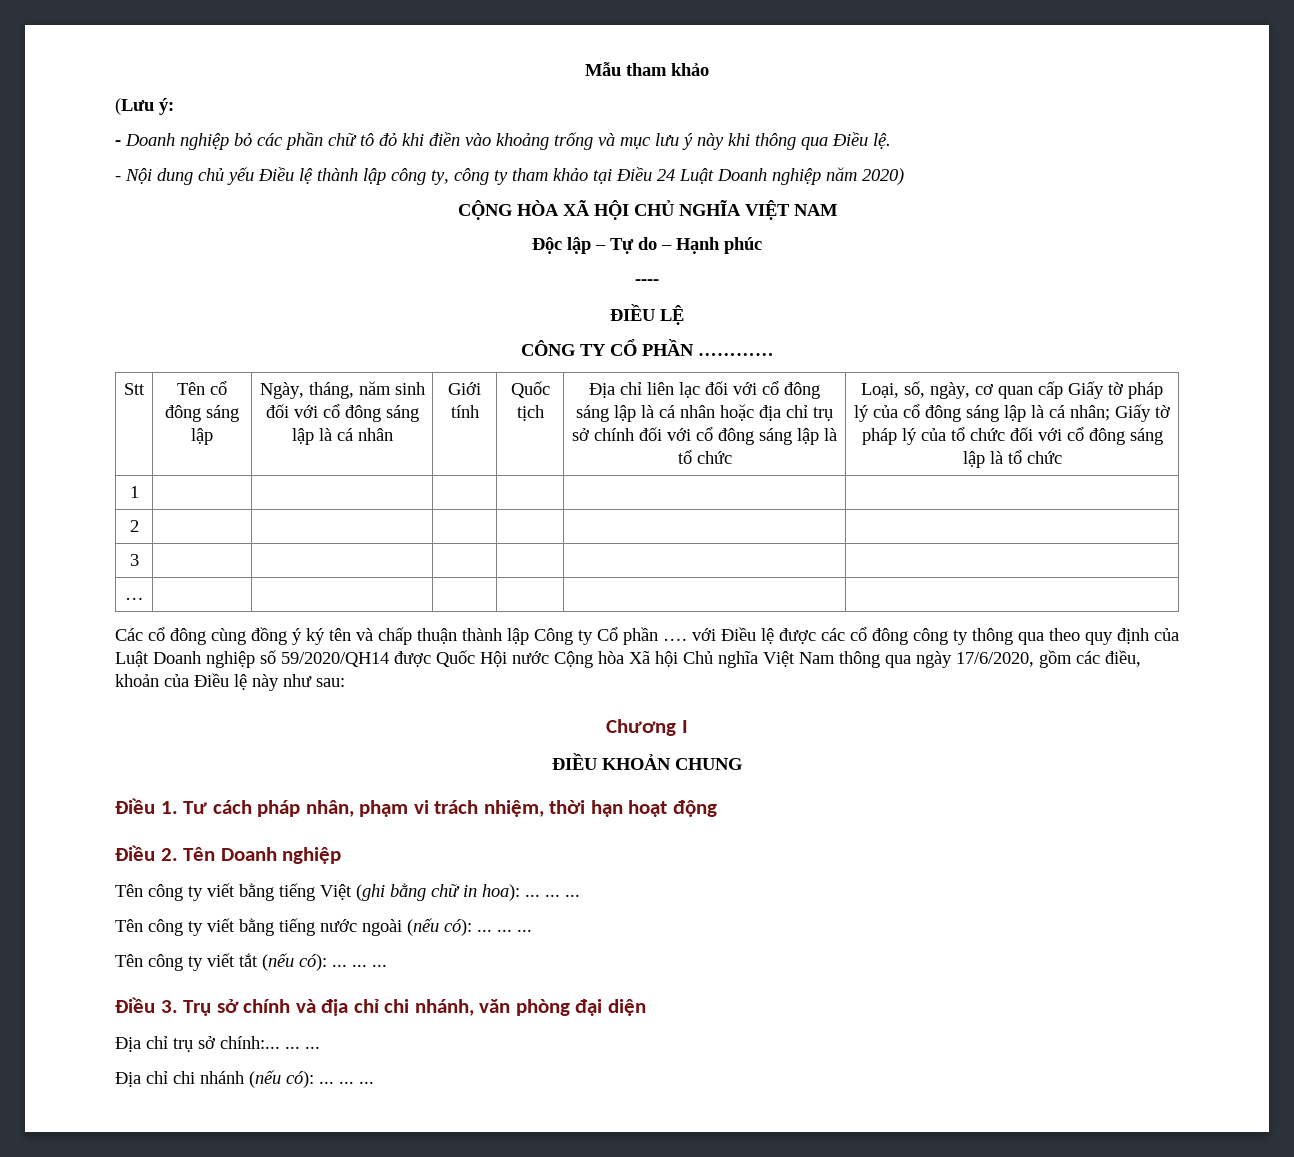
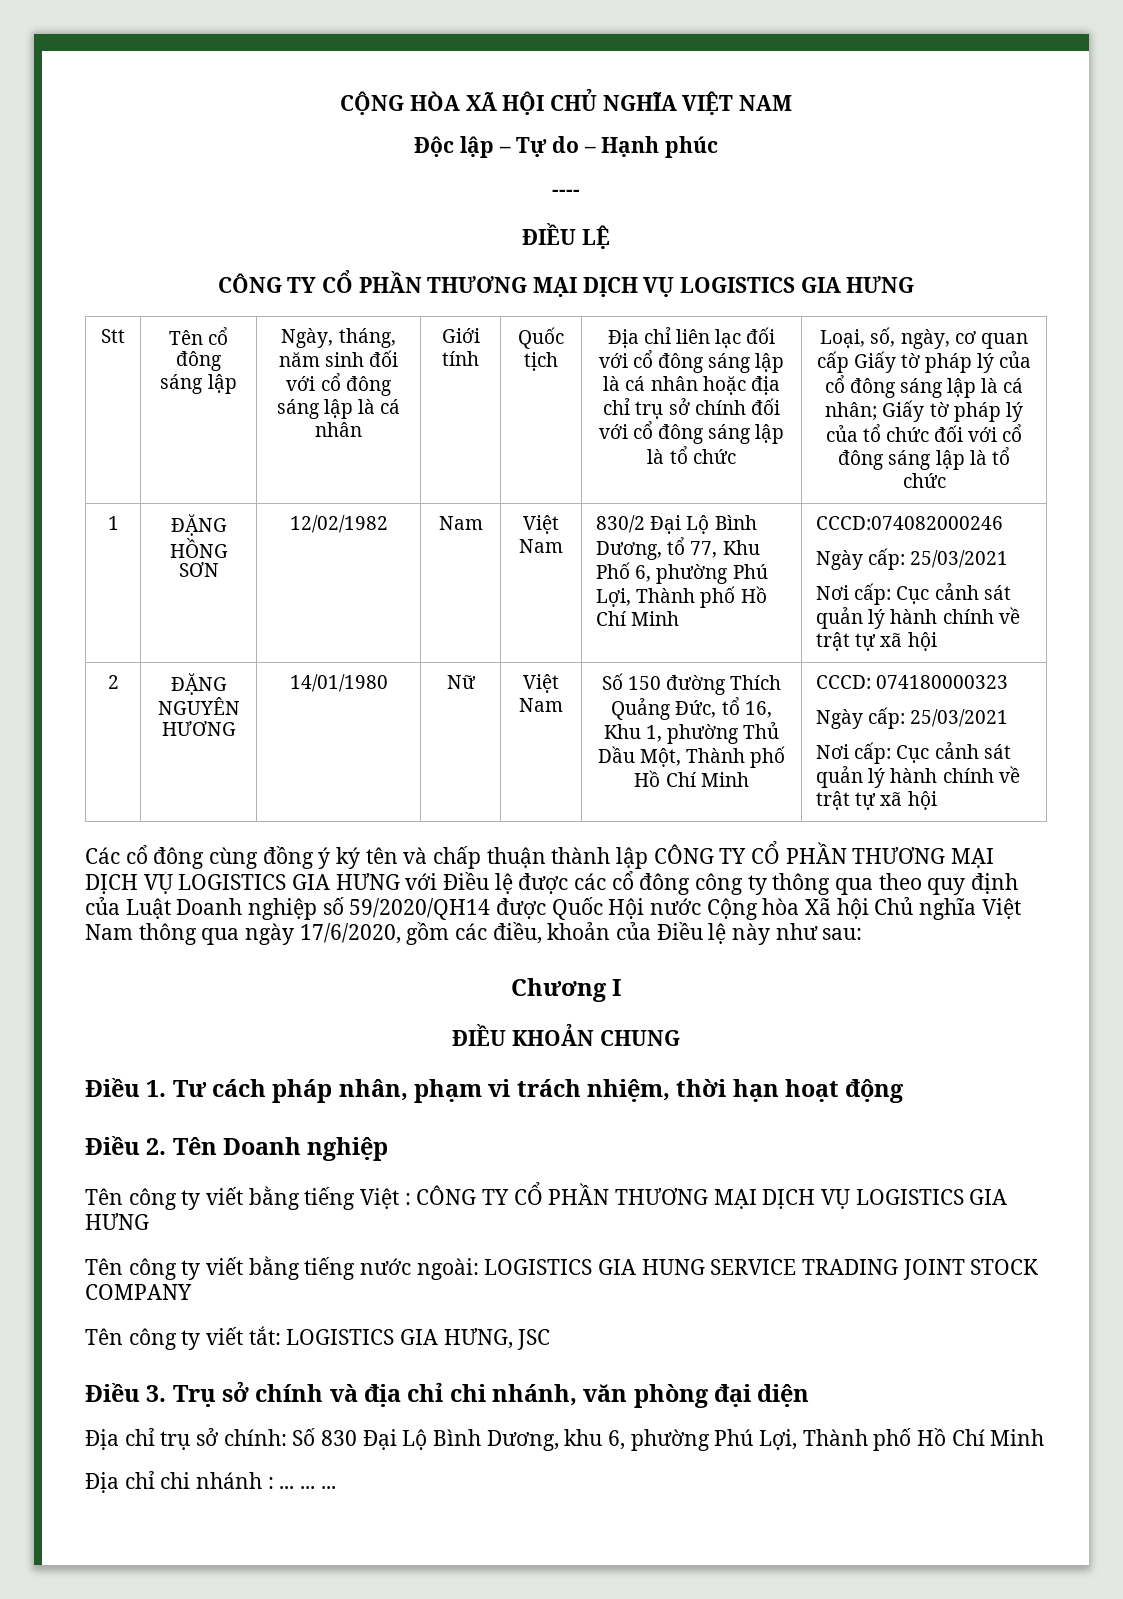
[585,61,709,76] [115,98,174,115] [115,132,891,150] [115,167,904,185] Mẫu tham khảo // (Lưu ý: // - Doanh nghiệp bỏ các phần chữ tô đỏ khi điền vào khoảng trống và mục lưu ý này khi thông qua Điều lệ. // - Nội dung chủ yếu Điều lệ thành lập công ty, công ty tham khảo tại Điều 24 Luật Doanh nghiệp năm 2020) // -> (340, 103) none
[697,353,774,356] ………… -> [427,276,915,297] THƯƠNG MẠI DỊCH VỤ LOGISTICS GIA HƯNG
[129,520,139,532] [129,554,139,566] [124,597,144,600] | | | | | // 2 | | | | | | // 3 | | | | | | // … | | | | | | -> [170,514,227,536] [169,538,228,558] [178,562,219,577] [289,515,388,533] [438,516,483,530] [523,515,559,534] [519,539,563,553] [596,515,757,534] [596,537,760,560] [596,562,768,584] [596,586,767,608] [596,611,680,626] [816,516,1004,530] [816,548,1009,570] [816,583,1011,605] [816,607,1020,629] [816,632,937,651] [107,675,119,689] [170,673,227,695] [157,697,240,715] [161,721,236,736] [289,674,388,692] [446,675,476,689] [523,674,559,693] [519,698,563,712] [601,673,782,695] [611,697,772,720] [603,722,780,744] [597,746,786,768] [634,770,749,787] [816,675,1009,689] [816,707,1009,729] [816,742,1011,764] [816,766,1020,788] [816,791,937,810] ĐẶNG HỒNG SƠN | 12/02/1982 | Nam | Việt Nam | 830/2 Đại Lộ Bình Dương, tổ 77, Khu Phố 6, phường Phú Lợi, Thành phố Hồ Chí Minh | CCCD:074082000246 // Ngày cấp: 25/03/2021 // Nơi cấp: Cục cảnh sát quản lý hành chính về trật tự xã hội // 2 | ĐẶNG NGUYÊN HƯƠNG | 14/01/1980 | Nữ | Việt Nam | Số 150 đường Thích Quảng Đức, tổ 16, Khu 1, phường Thủ Dầu Một, Thành phố Hồ Chí Minh | CCCD: 074180000323 // Ngày cấp: 25/03/2021 // Nơi cấp: Cục cảnh sát quản lý hành chính về trật tự xã hội
[534,627,687,645] Công ty Cổ phần …. -> [653,841,995,868] [85,873,400,894] CÔNG TY CỔ PHẦN THƯƠNG MẠI DỊCH VỤ LOGISTICS GIA HƯNG
[356,883,580,901] (ghi bằng chữ in hoa): ... ... ... -> [404,1182,1008,1209] [85,1213,149,1230] : CÔNG TY CỔ PHẦN THƯƠNG MẠI DỊCH VỤ LOGISTICS GIA HƯNG
[362,918,532,936] [115,953,387,971] ngoài (nếu có): ... ... ... // Tên công ty viết tắt (nếu có): ... ... ... -> [416,1258,1039,1280] [85,1284,192,1300] [85,1326,551,1350] ngoài: LOGISTICS GIA HUNG SERVICE TRADING JOINT STOCK COMPANY // Tên công ty viết tắt: LOGISTICS GIA HƯNG, JSC
[220,1036,320,1049] chính:... ... ... -> [223,1428,1045,1451] chính: Số 830 Đại Lộ Bình Dương, khu 6, phường Phú Lợi, Thành phố Hồ Chí Minh
[249,1070,314,1088] (nếu có): -> [267,1477,274,1489] :

